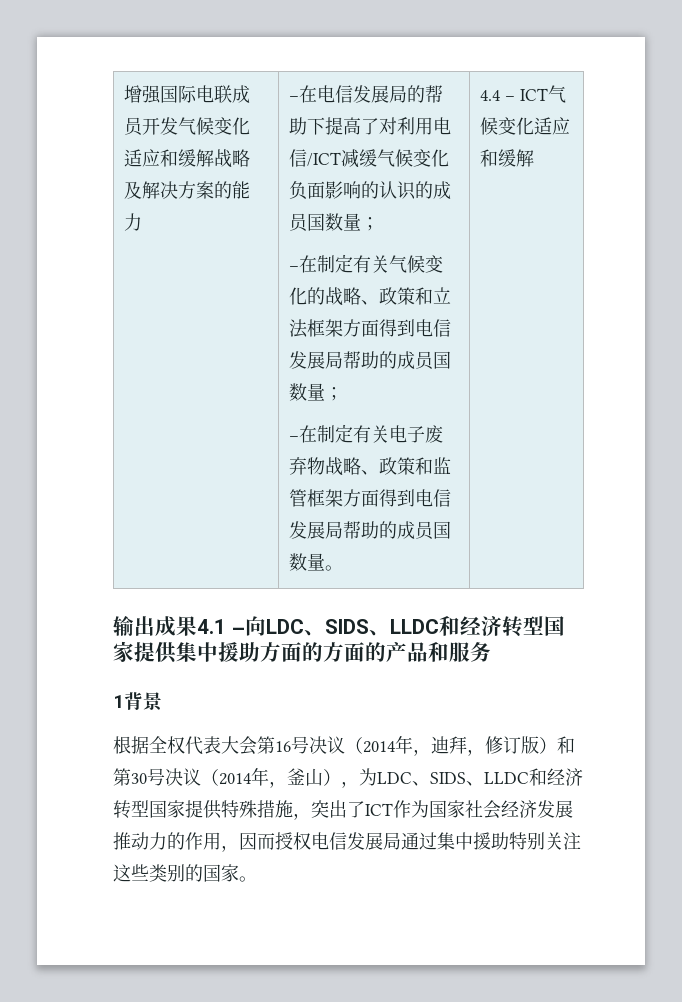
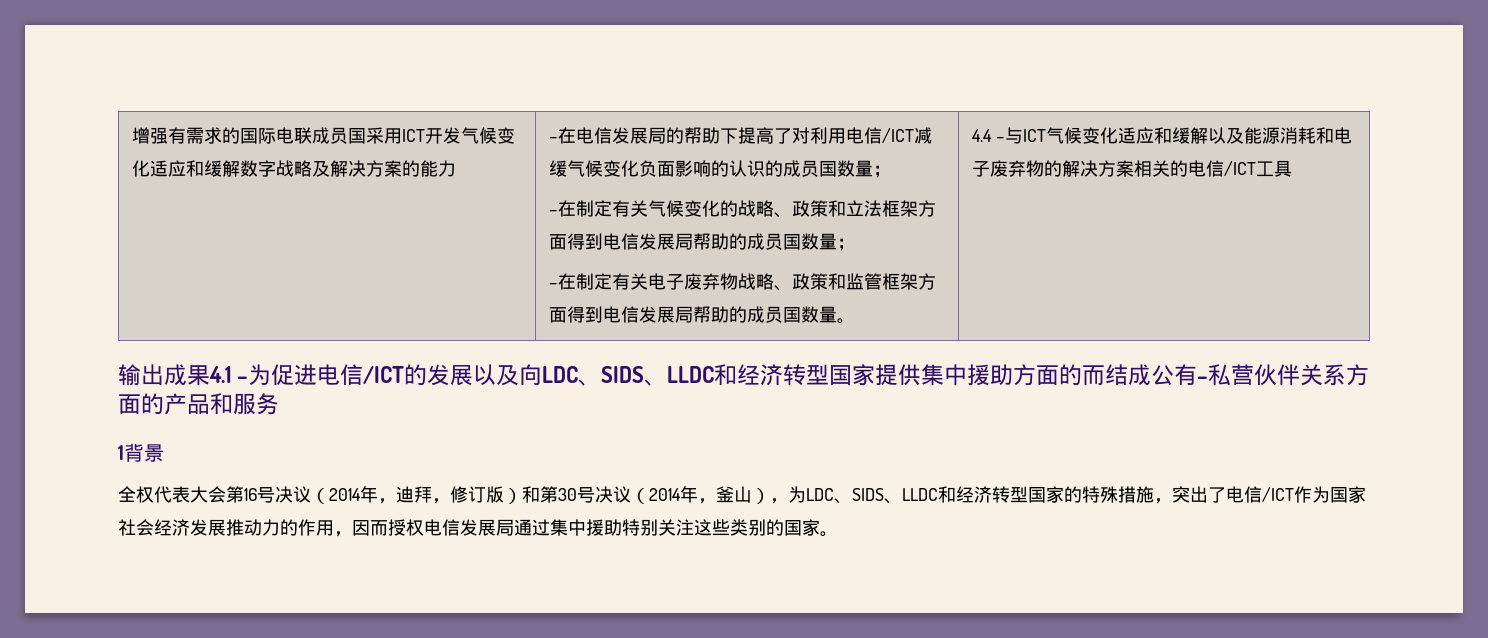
(162, 94) none -> [168,127,241,144] 有需求的
(145, 126) none -> [348,127,426,144] 国采用ICT
(215, 158) none -> [240,160,277,177] 数字
(516, 98) none -> [1005,127,1024,144] 与
[113,615,245,636] // 输出成果4.1 – -> [1208,127,1353,144] [972,160,1293,177] [118,364,520,386] 以及能源消耗和电子废弃物的解决方案相关的电信/ICT工具 // 输出成果4.1 –为促进电信/ICT的发展以及
(323, 652) none -> [1082,364,1347,386] 而结成公有–私营伙伴关系
[113,736,149,754] 根据 -> (164, 453) none
[185,800,222,819] 提供 -> [1064,486,1082,503] 的
[365,803,393,816] ICT -> [1226,486,1294,503] 电信/ICT

